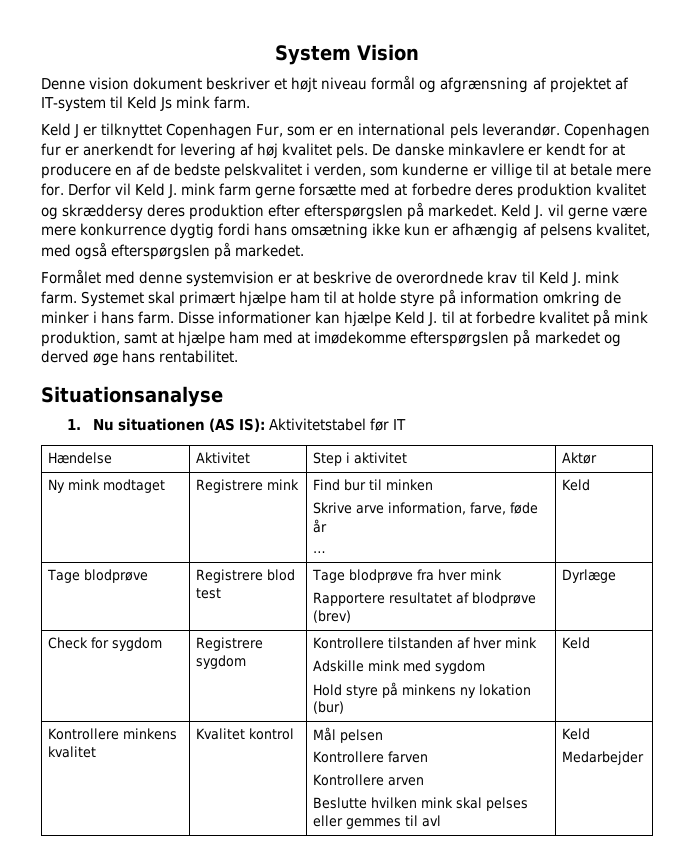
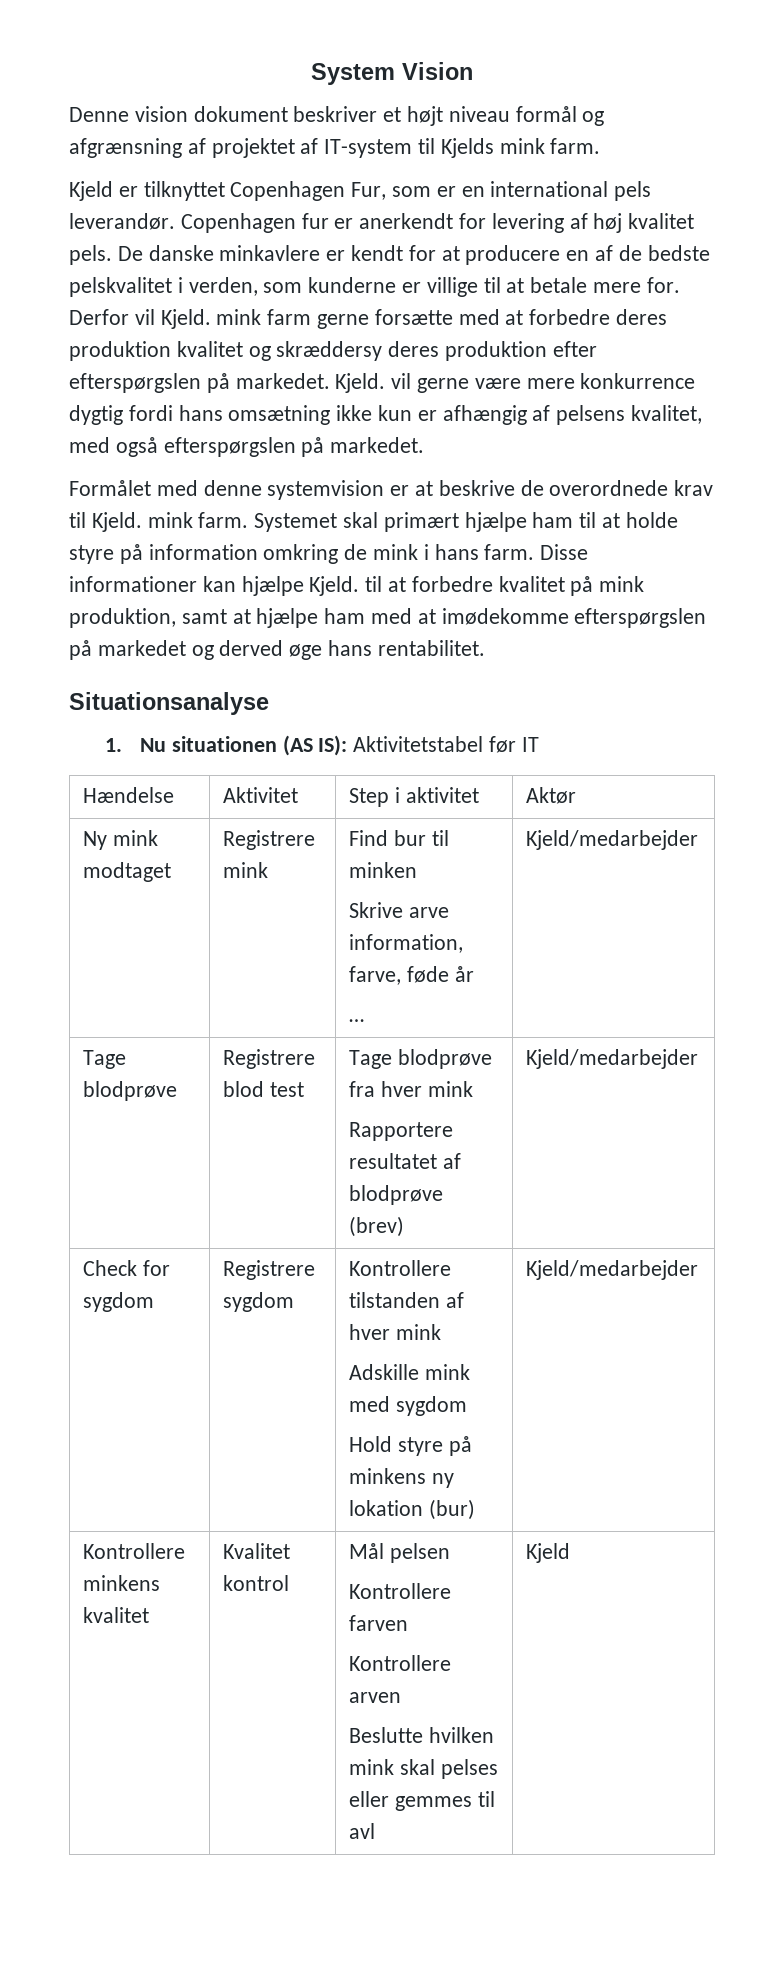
[127,96,173,111] Keld Js -> [440,138,494,158] Kjelds
[41,123,80,138] Keld J -> [69,181,113,201] Kjeld
[135,183,178,198] Keld J. -> [160,309,211,329] Kjeld.
[501,204,544,219] Keld J. -> [335,373,386,393] Kjeld.
[538,271,581,286] Keld J. -> [91,512,142,532] Kjeld.
[41,311,89,324] minker -> [373,544,419,560] mink
[395,311,438,326] Keld J. -> [309,576,360,596] Kjeld.
[562,479,591,491] Keld -> [526,830,699,850] Kjeld/medarbejder
[562,569,617,583] Dyrlæge -> [526,1049,699,1069] Kjeld/medarbejder
[562,637,591,649] Keld -> [526,1260,699,1280] Kjeld/medarbejder
[562,728,591,740] [562,751,645,765] Keld // Medarbejder -> [526,1543,571,1563] Kjeld

